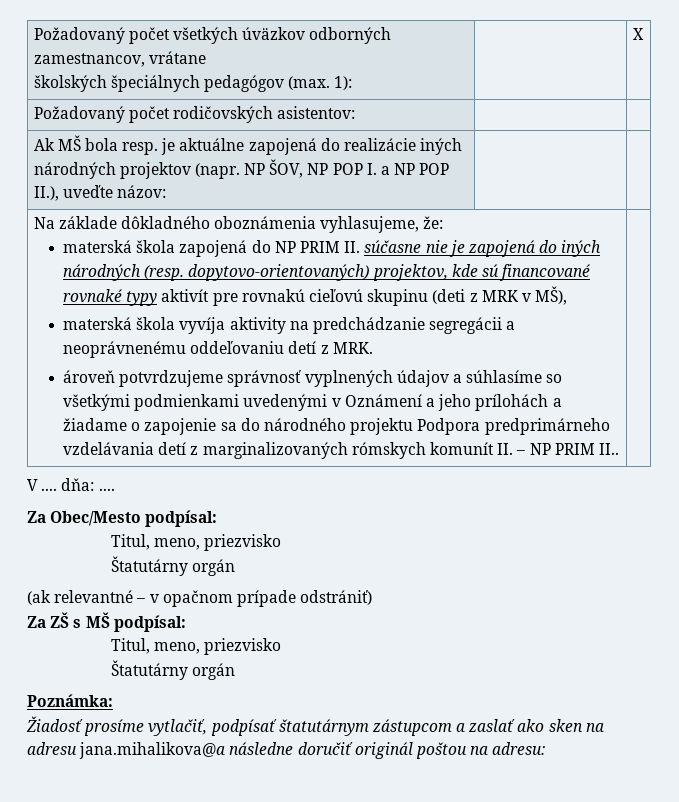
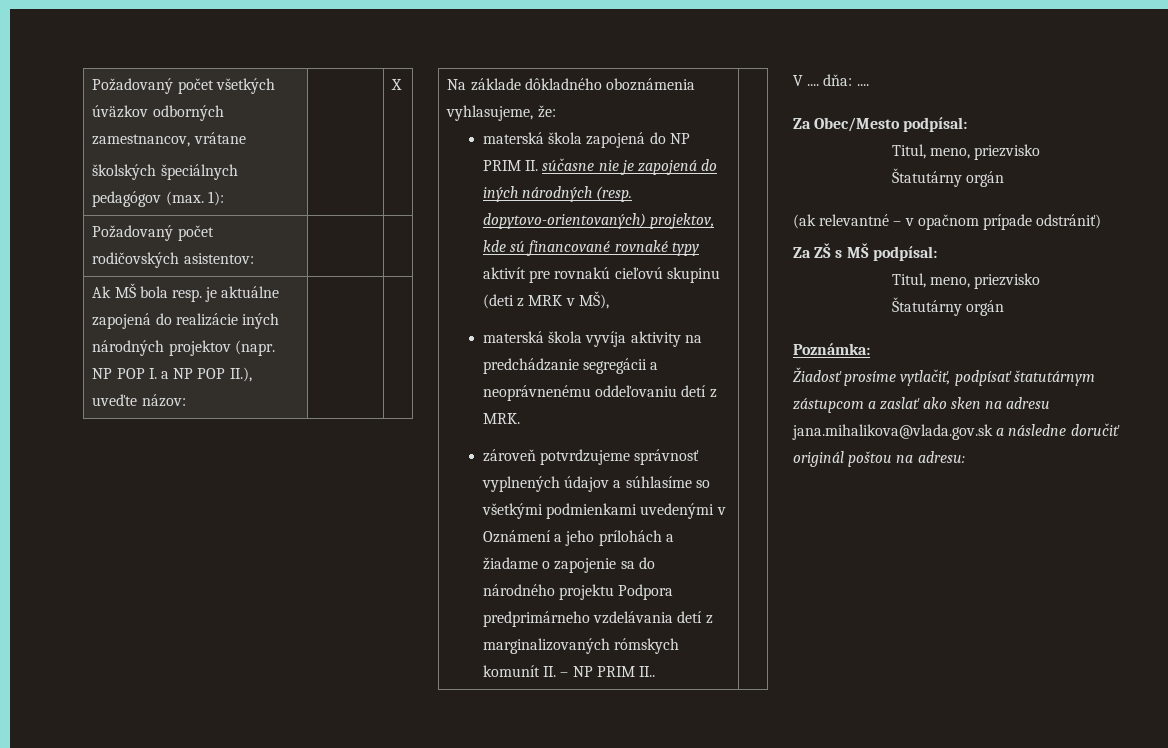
[269,159,329,178] ŠOV, NP -> (113, 373) none
[63,370,116,383] ároveň -> [482,449,536,462] zároveň
[79,742,226,759] jana.mihalikova@a -> [792,424,1005,440] jana.mihalikova@vlada.gov.sk a

